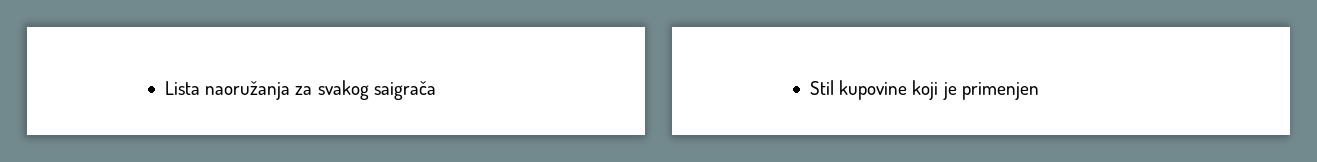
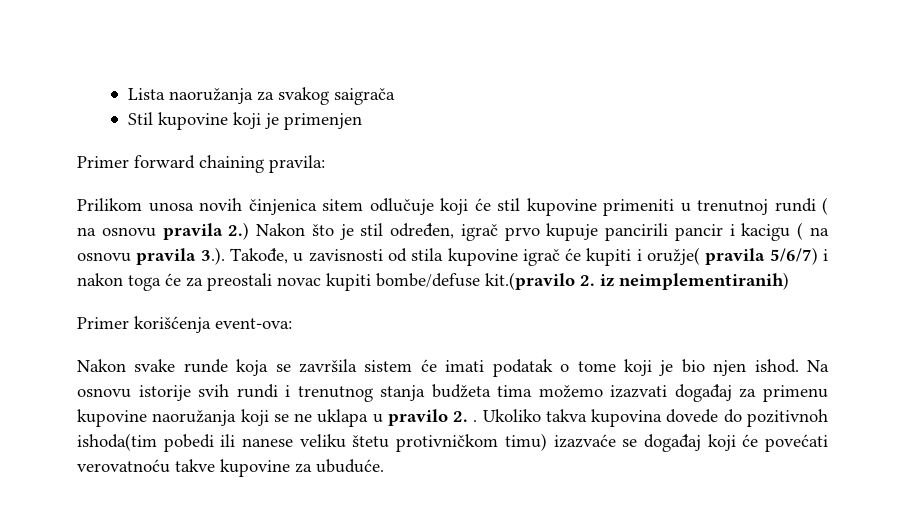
(1039, 91) none -> [77,155,325,173] [77,197,828,216] [77,222,829,241] [77,247,828,266] [77,272,789,291] [77,316,292,333] [77,359,829,377] [77,384,829,402] [77,409,828,427] [77,433,829,452] [77,459,384,477] // Primer forward chaining pravila: // Prilikom unosa novih činjenica sitem odlučuje koji će stil kupovine primeniti u trenutnoj rundi ( na osnovu pravila 2.) Nakon što je stil određen, igrač prvo kupuje pancirili pancir i kacigu ( na osnovu pravila 3.). Takođe, u zavisnosti od stila kupovine igrač će kupiti i oružje( pravila 5/6/7) i nakon toga će za preostali novac kupiti bombe/defuse kit.(pravilo 2. iz neimplementiranih) // Primer korišćenja event-ova: // Nakon svake runde koja se završila sistem će imati podatak o tome koji je bio njen ishod. Na osnovu istorije svih rundi i trenutnog stanja budžeta tima možemo izazvati događaj za primenu kupovine naoružanja koji se ne uklapa u pravilo 2. . Ukoliko takva kupovina dovede do pozitivnoh ishoda(tim pobedi ili nanese veliku štetu protivničkom timu) izazvaće se događaj koji će povećati verovatnoću takve kupovine za ubuduće.

